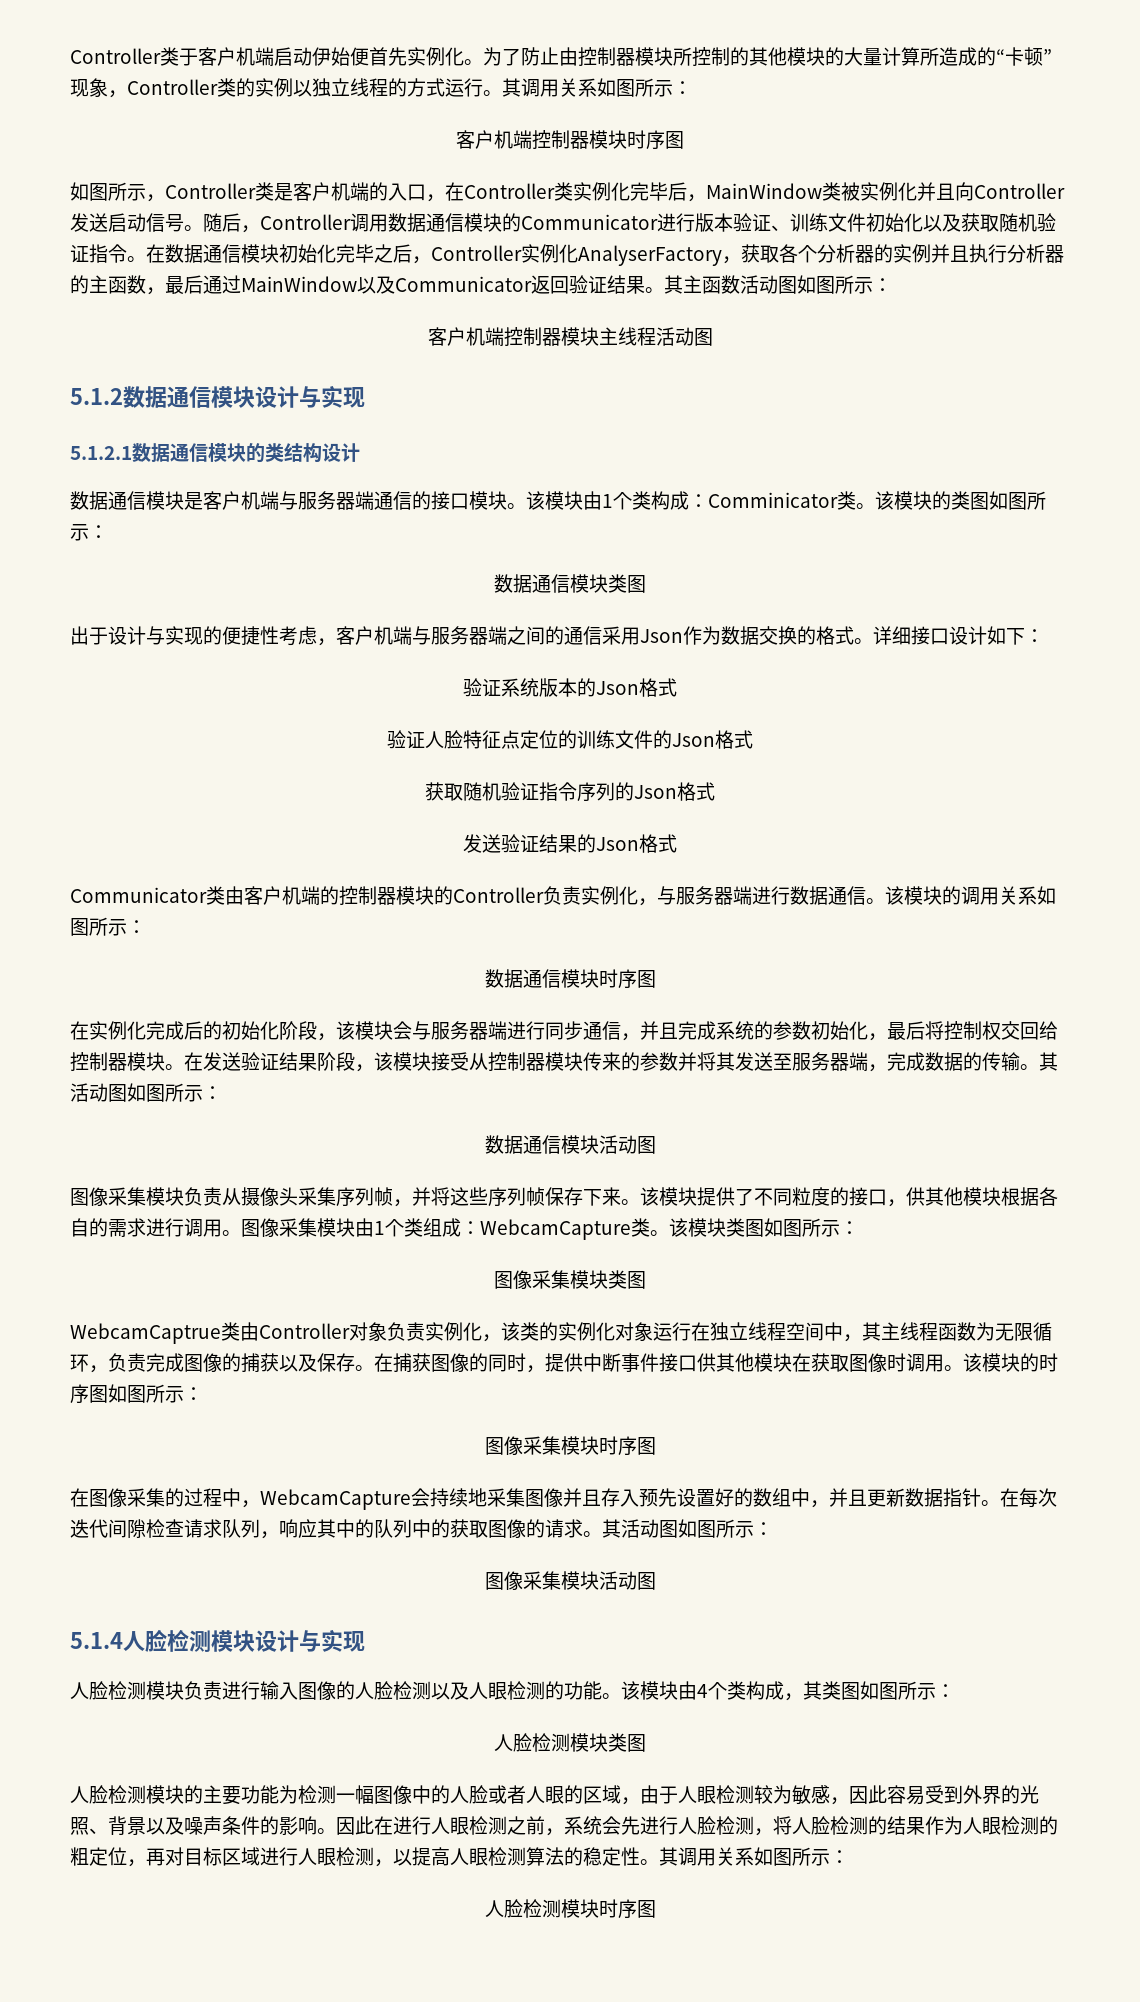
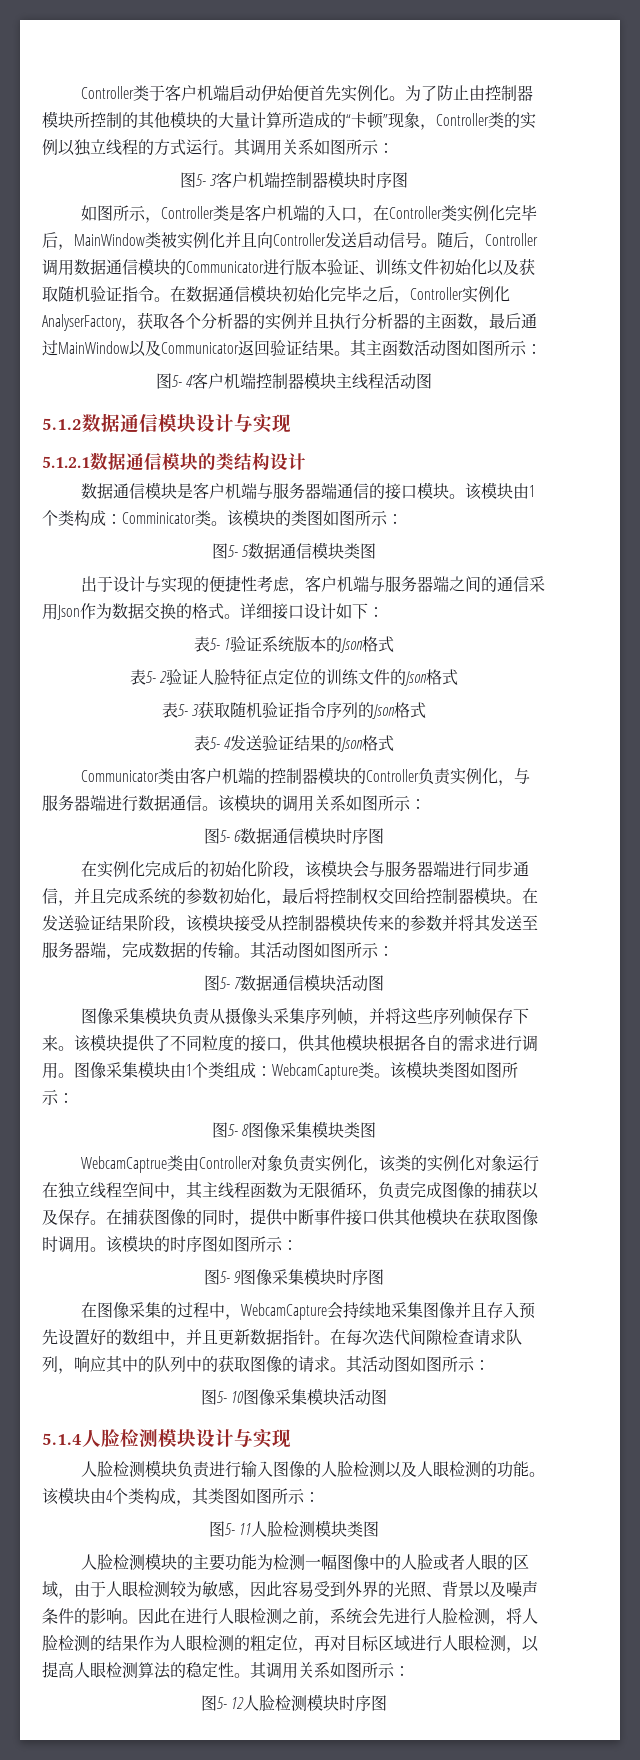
(692, 88) none -> [179,172,218,188] 图5- 3
(892, 285) none -> [155,373,194,389] 图5- 4
(108, 532) none -> [211,543,250,559] 图5- 5
(1044, 636) none -> [193,636,231,652] 表5- 1
(677, 687) none -> [129,669,168,685] 表5- 2
(753, 739) none -> [161,702,200,718] 表5- 3
(715, 791) none -> [193,735,232,751] 表5- 4
(146, 927) none -> [203,828,242,844] 图5- 6
(222, 1093) none -> [203,975,242,991] 图5- 7
(513, 1280) none -> [227,1122,265,1138] 5- 8图
(504, 1446) none -> [219,1269,257,1285] 5- 9图
(504, 1581) none -> [216,1389,260,1405] 5- 10图
(955, 1691) none -> [208,1521,252,1537] 图5- 11
(849, 1857) none -> [200,1695,245,1711] 图5- 12

